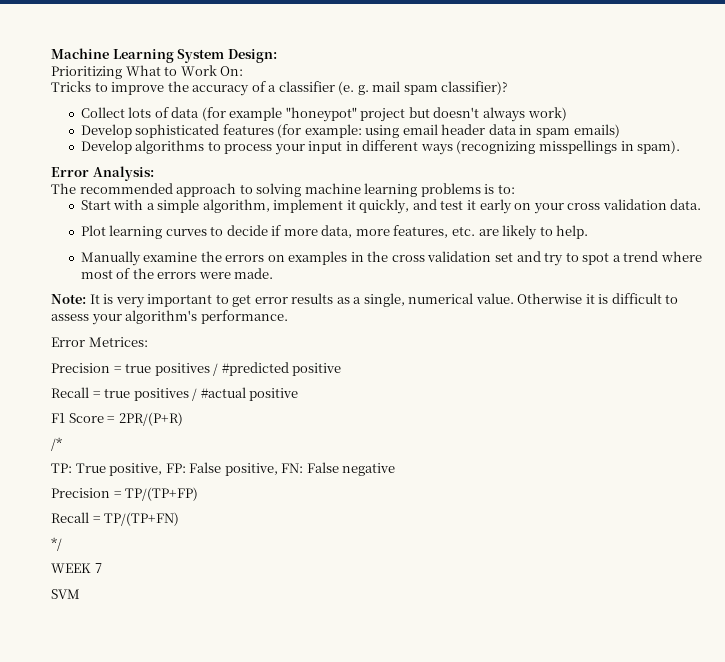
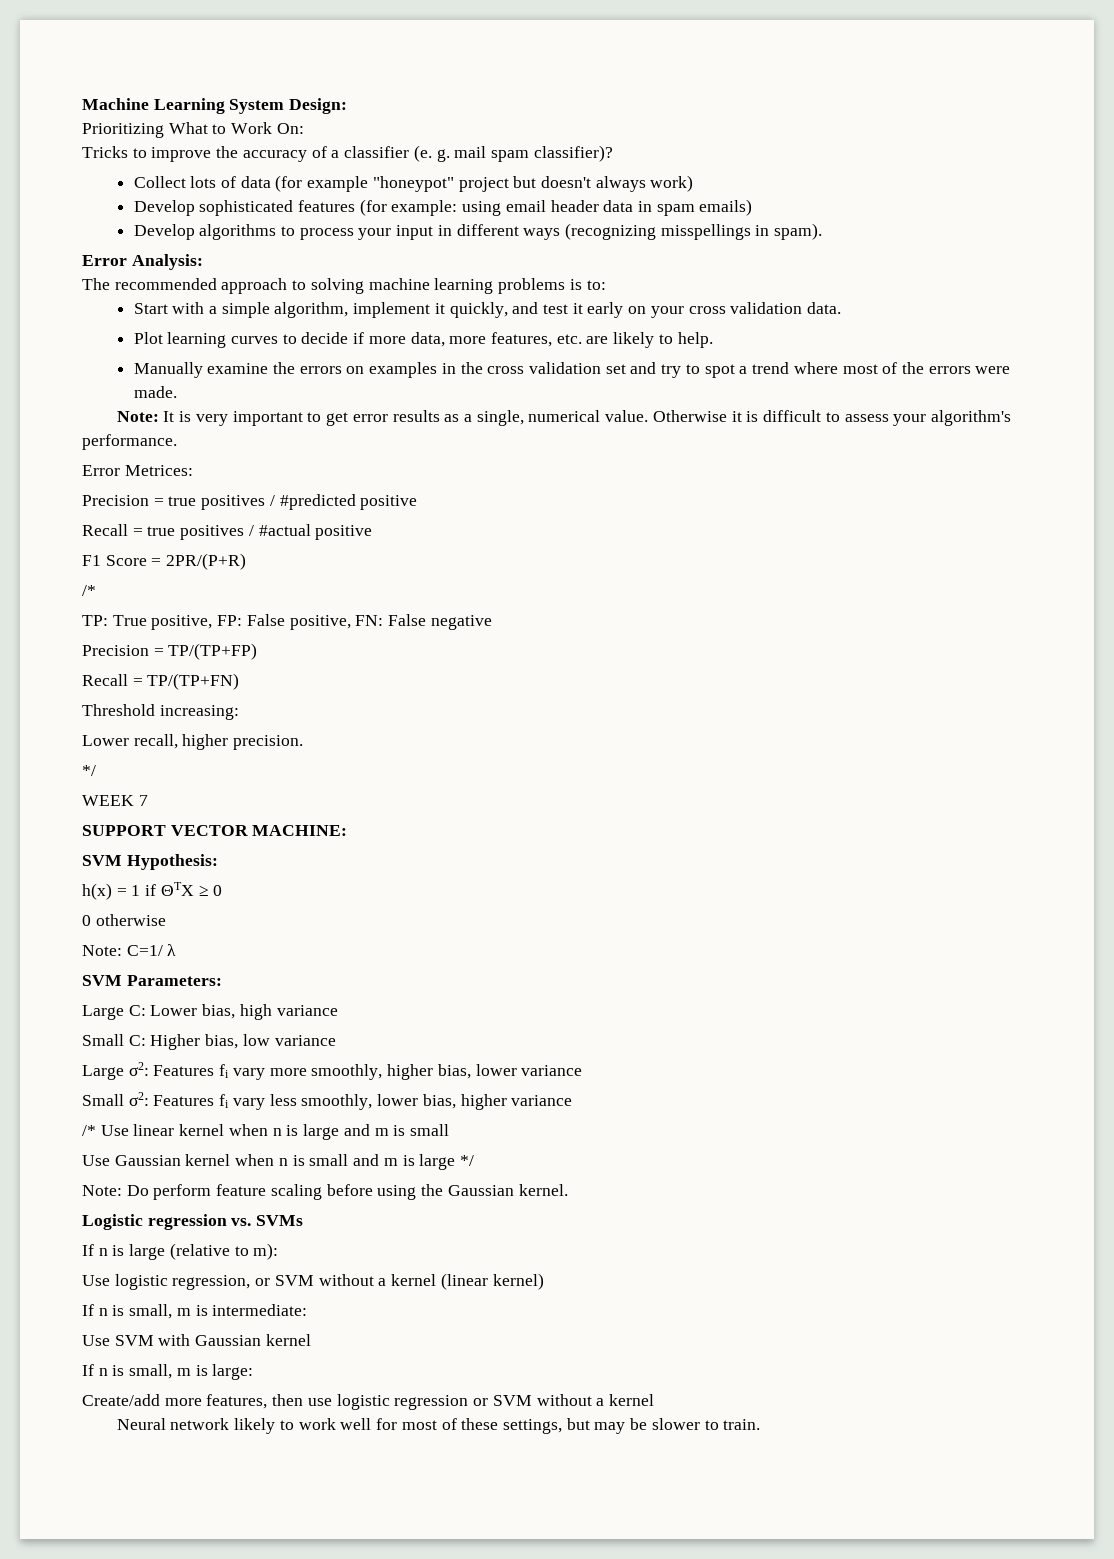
[51,537,62,551] [51,563,102,573] [51,589,80,599] */ // WEEK 7 // SVM -> [82,704,239,720] [82,734,304,750] [82,765,96,776] [82,795,148,806] [82,825,348,836] [82,854,218,870] [82,882,223,900] [82,914,166,926] [82,944,177,956] [82,975,222,986] [82,1004,338,1020] [82,1034,336,1050] [82,1062,583,1080] [82,1092,573,1110] [82,1124,449,1140] [82,1154,474,1170] [82,1184,568,1200] [82,1214,304,1230] [82,1243,279,1260] [82,1273,544,1290] [82,1304,308,1319] [82,1334,311,1346] [82,1364,254,1380] [82,1394,654,1410] [116,1418,761,1434] Threshold increasing: // Lower recall, higher precision. // */ // WEEK 7 // SUPPORT VECTOR MACHINE: // SVM Hypothesis: // h(x) = 1 if ΘTX ≥ 0 // 0 otherwise // Note: C=1/ λ // SVM Parameters: // Large C: Lower bias, high variance // Small C: Higher bias, low variance // Large σ2: Features fi vary more smoothly, higher bias, lower variance // Small σ2: Features fi vary less smoothly, lower bias, higher variance // /* Use linear kernel when n is large and m is small // Use Gaussian kernel when n is small and m is large */ // Note: Do perform feature scaling before using the Gaussian kernel. // Logistic regression vs. SVMs // If n is large (relative to m): // Use logistic regression, or SVM without a kernel (linear kernel) // If n is small, m is intermediate: // Use SVM with Gaussian kernel // If n is small, m is large: // Create/add more features, then use logistic regression or SVM without a kernel // Neural network likely to work well for most of these settings, but may be slower to train.

